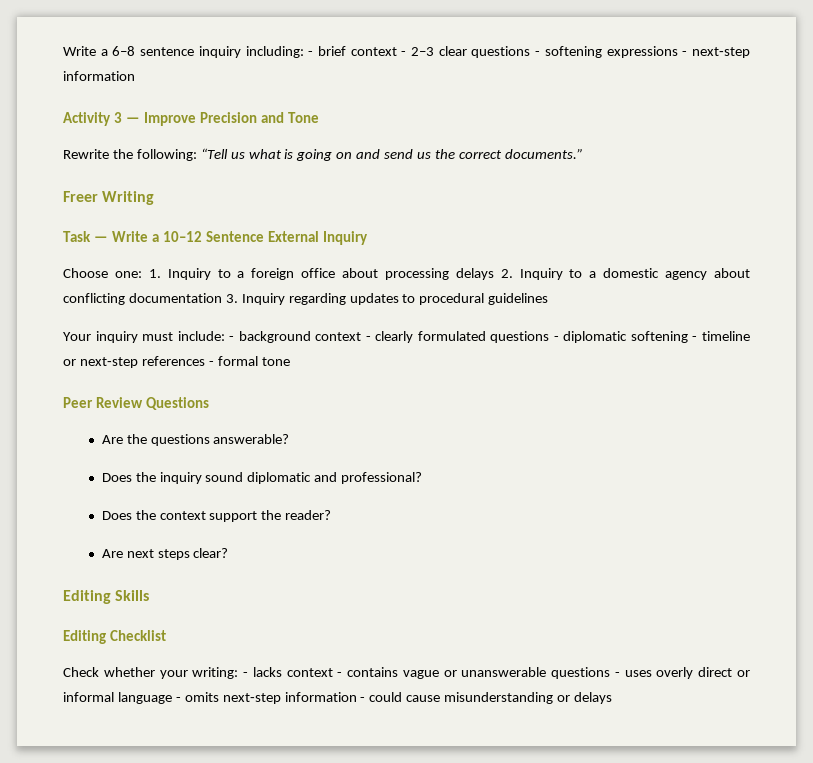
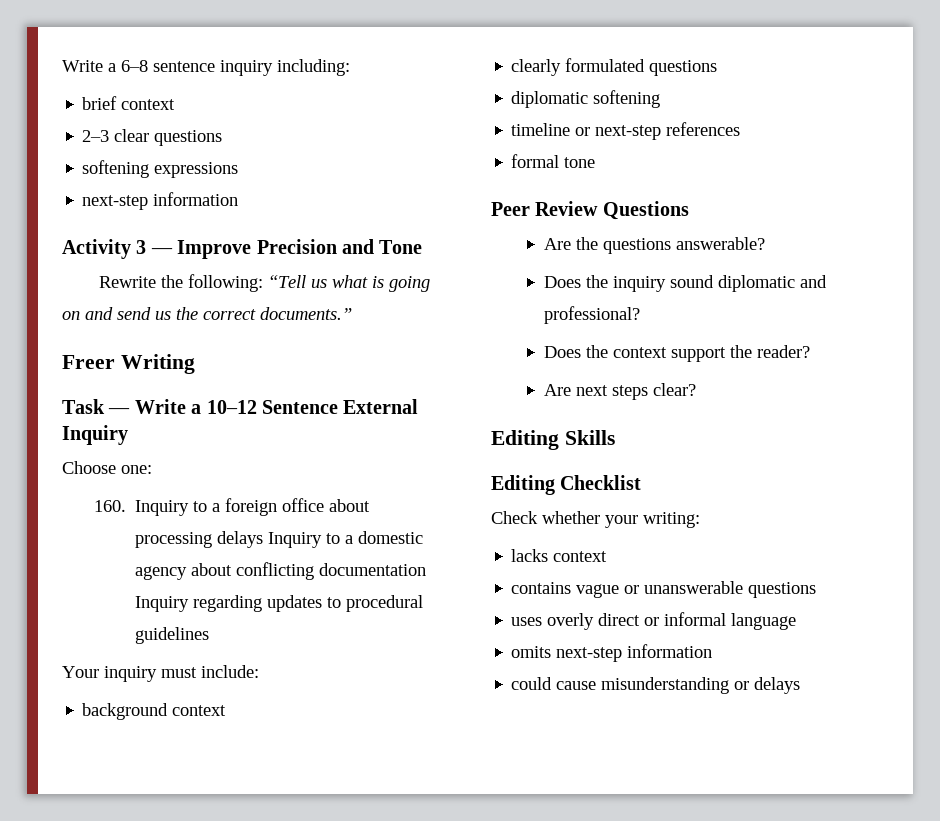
[308,51,314,56] - -> (350, 67) //
[401,51,407,56] - -> (176, 104) //
[535,51,541,56] - -> (223, 138) //
[682,51,688,56] - -> (239, 170) //
[148,269,161,278] 1. -> [94,500,127,512] // 160.
[500,269,513,278] 2. -> (264, 539) none
[225,294,238,303] 3. -> (427, 569) none
[229,336,235,341] - -> (259, 671) //
[365,336,371,341] - -> (227, 710) //
[553,336,559,341] - -> (718, 68) //
[692,336,698,341] - -> (661, 99) //
[208,361,214,366] - -> (741, 129) //
[243,672,249,677] - -> (700, 520) //
[337,672,343,677] - -> (608, 556) //
[614,672,620,677] - -> (817, 590) //
[175,697,181,702] - -> (797, 621) //
[360,697,366,702] - -> (713, 651) //

